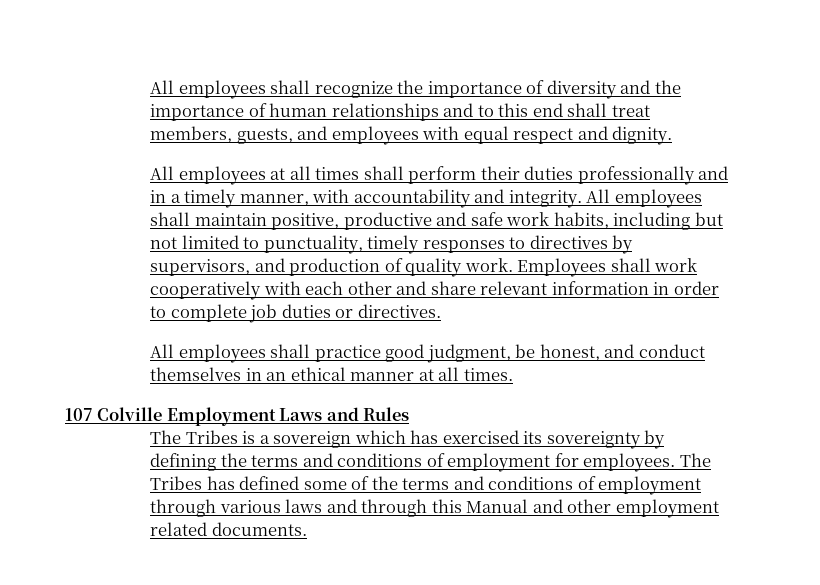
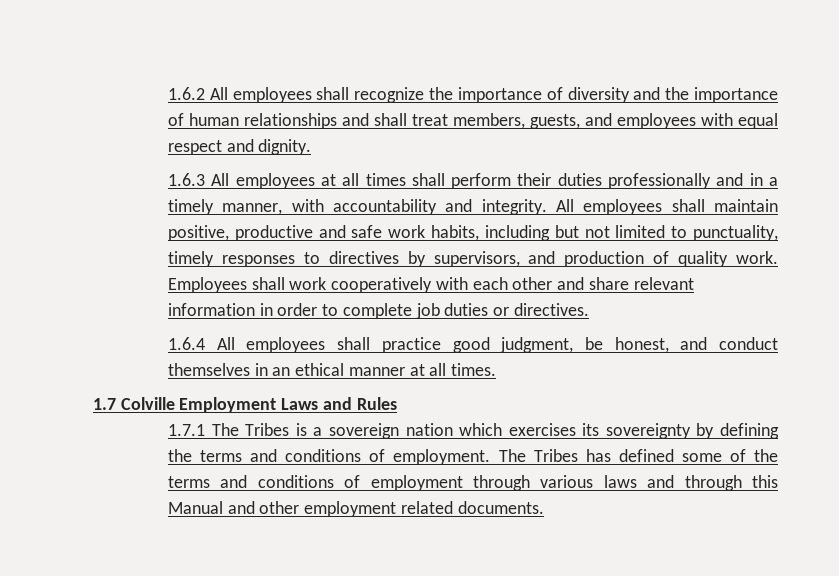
(150, 87) none -> [167,87,205,100] 1.6.2
[477,103,563,117] to this end -> (369, 119) none
(673, 135) none -> [167,173,205,186] 1.6.3
(441, 311) none -> [167,337,205,350] 1.6.4
[65,408,93,421] 107 -> [93,398,116,410] 1.7
(410, 414) none -> [167,424,205,436] 1.7.1
[354,430,519,444] which has exercised -> [405,423,576,436] nation which exercises
[447,453,676,472] employment for employees. -> [393,449,491,465] employment.

